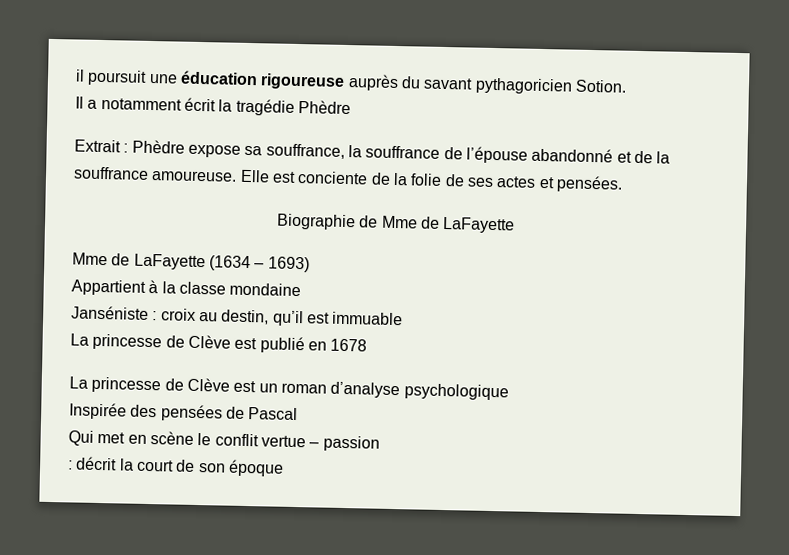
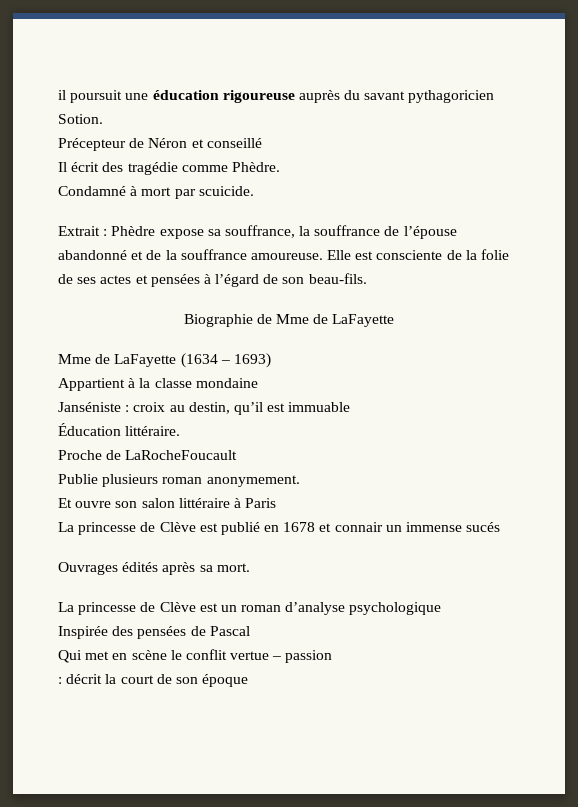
[75,96,351,116] Il a notamment écrit la tragédie Phèdre -> [58,138,262,151] [58,162,280,175] [58,186,254,199] Précepteur de Néron et conseillé // Il écrit des tragédie comme Phèdre. // Condamné à mort par scuicide.
[297,171,369,185] conciente -> [376,250,443,260] consciente
[555,175,623,193] pensées. -> [150,273,367,287] pensées à l’égard de son beau-fils.
(404, 318) none -> [58,423,181,436] [58,450,238,460] [58,474,300,487] [58,498,277,508] // Éducation littéraire. // Proche de LaRocheFoucault // Publie plusieurs roman anonymement. // Et ouvre son salon littéraire à Paris
(368, 345) none -> [319,522,501,532] [58,562,250,575] et connair un immense sucés // Ouvrages édités après sa mort.

